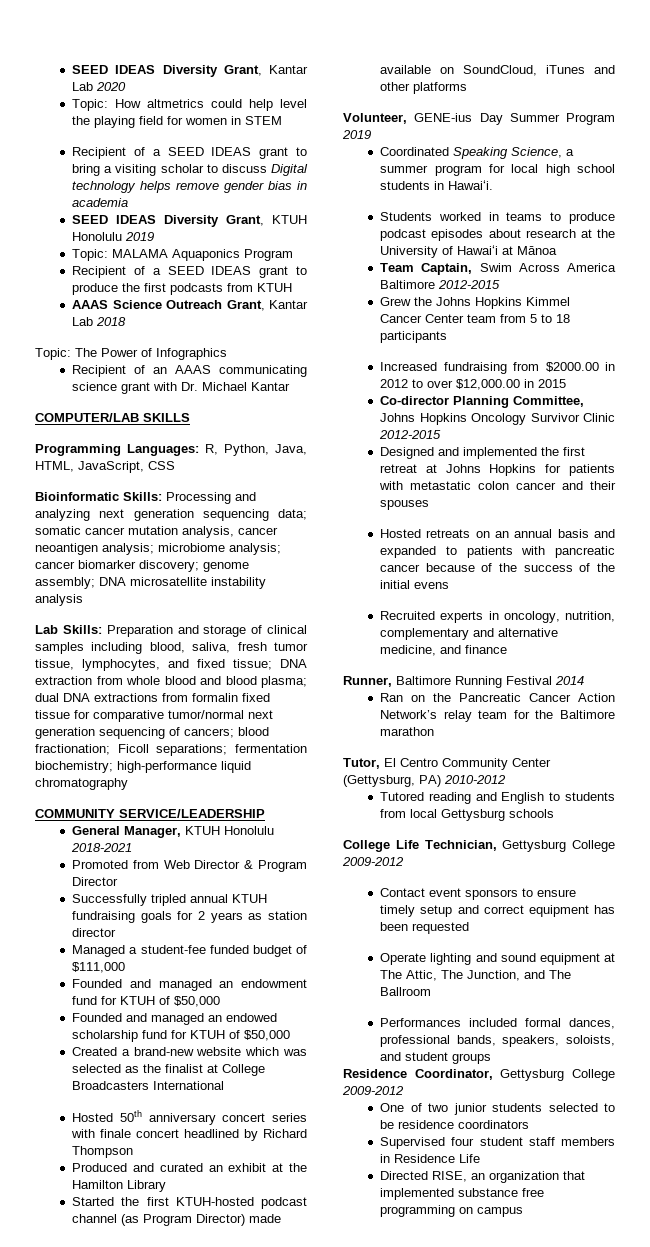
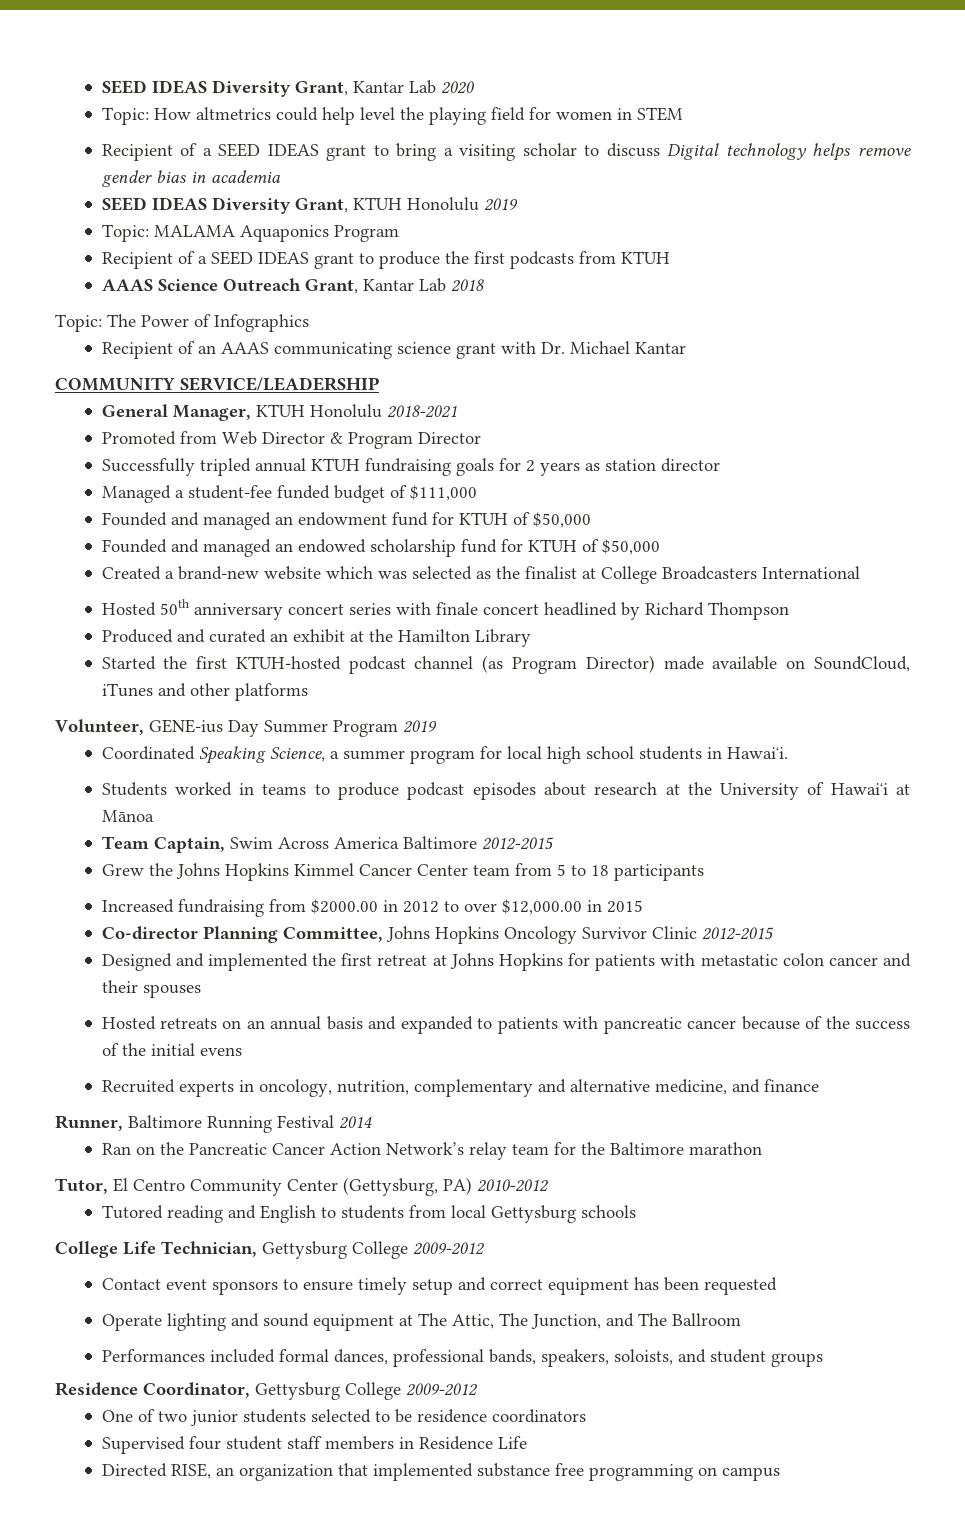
[35,413,190,422] [35,444,307,456] [35,461,175,473] [35,492,256,504] [35,509,307,521] [35,526,278,538] [35,543,281,555] [35,560,249,572] [35,577,266,589] [35,594,83,606] [35,625,307,637] [35,642,308,654] [35,659,307,671] [35,676,307,688] [35,693,270,702] [35,710,273,722] [35,727,269,739] [35,744,307,756] [35,761,251,773] [35,778,128,790] // COMPUTER/LAB SKILLS // Programming Languages: R, Python, Java, HTML, JavaScript, CSS // Bioinformatic Skills: Processing and analyzing next generation sequencing data; somatic cancer mutation analysis, cancer neoantigen analysis; microbiome analysis; cancer biomarker discovery; genome assembly; DNA microsatellite instability analysis // Lab Skills: Preparation and storage of clinical samples including blood, saliva, fresh tumor tissue, lymphocytes, and fixed tissue; DNA extraction from whole blood and blood plasma; dual DNA extractions from formalin fixed tissue for comparative tumor/normal next generation sequencing of cancers; blood fractionation; Ficoll separations; fermentation biochemistry; high-performance liquid chromatography -> (686, 348) none

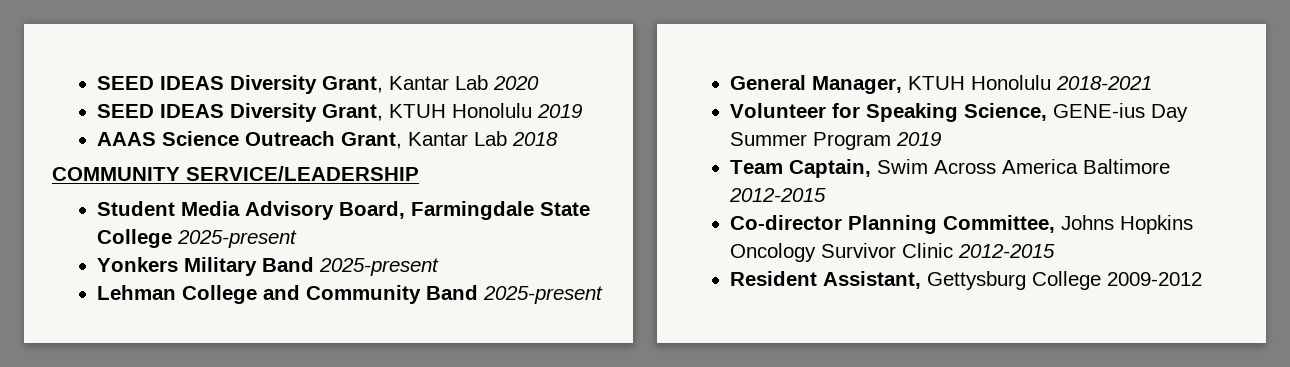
[101,107,683,125] [101,143,912,161] [101,170,281,187] // Topic: How altmetrics could help level the playing field for women in STEM // Recipient of a SEED IDEAS grant to bring a visiting scholar to discuss Digital technology helps remove gender bias in academia -> (540, 83) none
[101,224,399,242] [101,251,670,269] // Topic: MALAMA Aquaponics Program // Recipient of a SEED IDEAS grant to produce the first podcasts from KTUH -> (583, 111) none
[55,314,309,332] [101,341,686,359] [55,377,379,391] Topic: The Power of Infographics // Recipient of an AAAS communicating science grant with Dr. Michael Kantar // COMMUNITY SERVICE/LEADERSHIP -> [52,166,419,181] [97,201,591,220] [97,229,298,248] [97,257,440,276] [97,285,604,304] COMMUNITY SERVICE/LEADERSHIP // Student Media Advisory Board, Farmingdale State College 2025-present // Yonkers Military Band 2025-present // Lehman College and Community Band 2025-present
[101,431,481,449] [101,458,720,476] [101,485,477,503] [101,512,591,530] [101,539,660,557] [101,566,860,584] [101,599,789,620] [101,629,531,647] [101,655,911,674] [101,683,308,701] [55,719,144,735] Promoted from Web Director & Program Director // Successfully tripled annual KTUH fundraising goals for 2 years as station director // Managed a student-fee funded budget of $111,000 // Founded and managed an endowment fund for KTUH of $50,000 // Founded and managed an endowed scholarship fund for KTUH of $50,000 // Created a brand-new website which was selected as the finalist at College Broadcasters International // Hosted 50th anniversary concert series with finale concert headlined by Richard Thompson // Produced and curated an exhibit at the Hamilton Library // Started the first KTUH-hosted podcast channel (as Program Director) made available on SoundCloud, iTunes and other platforms // Volunteer, -> [730,103,1048,122] Volunteer for Speaking Science,
[101,746,788,764] [101,782,910,800] [101,810,154,822] // Coordinated Speaking Science, a summer program for local high school students in Hawaiʻi. // Students worked in teams to produce podcast episodes about research at the University of Hawaiʻi at Mānoa -> (942, 139) none
[101,863,704,881] [101,899,643,917] // Grew the Johns Hopkins Kimmel Cancer Center team from 5 to 18 participants // Increased fundraising from $2000.00 in 2012 to over $12,000.00 in 2015 -> (827, 195) none
[101,953,911,971] [101,980,201,998] [101,1016,911,1034] [101,1043,242,1056] [101,1079,819,1097] [55,1115,372,1133] [101,1142,762,1160] [55,1177,549,1196] [101,1205,636,1223] [55,1241,485,1259] [101,1277,777,1295] [101,1313,741,1331] [101,1349,823,1367] [55,1382,478,1400] [101,1409,586,1426] [101,1436,527,1454] [101,1463,780,1481] Designed and implemented the first retreat at Johns Hopkins for patients with metastatic colon cancer and their spouses // Hosted retreats on an annual basis and expanded to patients with pancreatic cancer because of the success of the initial evens // Recruited experts in oncology, nutrition, complementary and alternative medicine, and finance // Runner, Baltimore Running Festival 2014 // Ran on the Pancreatic Cancer Action Network’s relay team for the Baltimore marathon // Tutor, El Centro Community Center (Gettysburg, PA) 2010-2012 // Tutored reading and English to students from local Gettysburg schools // College Life Technician, Gettysburg College 2009-2012 // Contact event sponsors to ensure timely setup and correct equipment has been requested // Operate lighting and sound equipment at The Attic, The Junction, and The Ballroom // Performances included formal dances, professional bands, speakers, soloists, and student groups // Residence Coordinator, Gettysburg College 2009-2012 // One of two junior students selected to be residence coordinators // Supervised four student staff members in Residence Life // Directed RISE, an organization that implemented substance free programming on campus -> [730,271,1203,290] Resident Assistant, Gettysburg College 2009-2012

